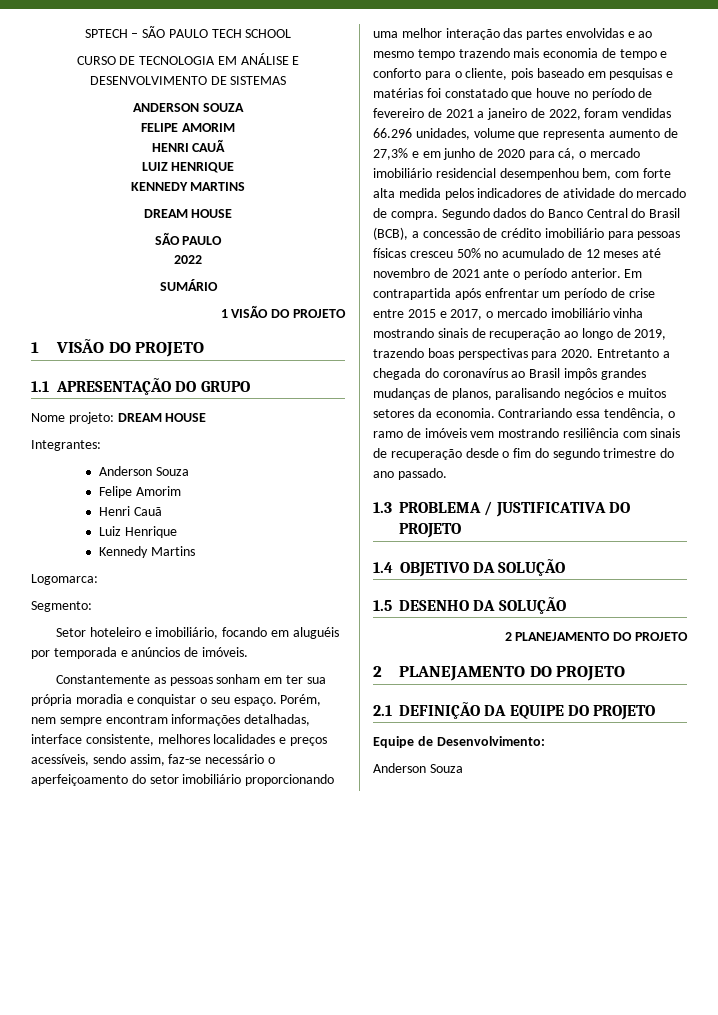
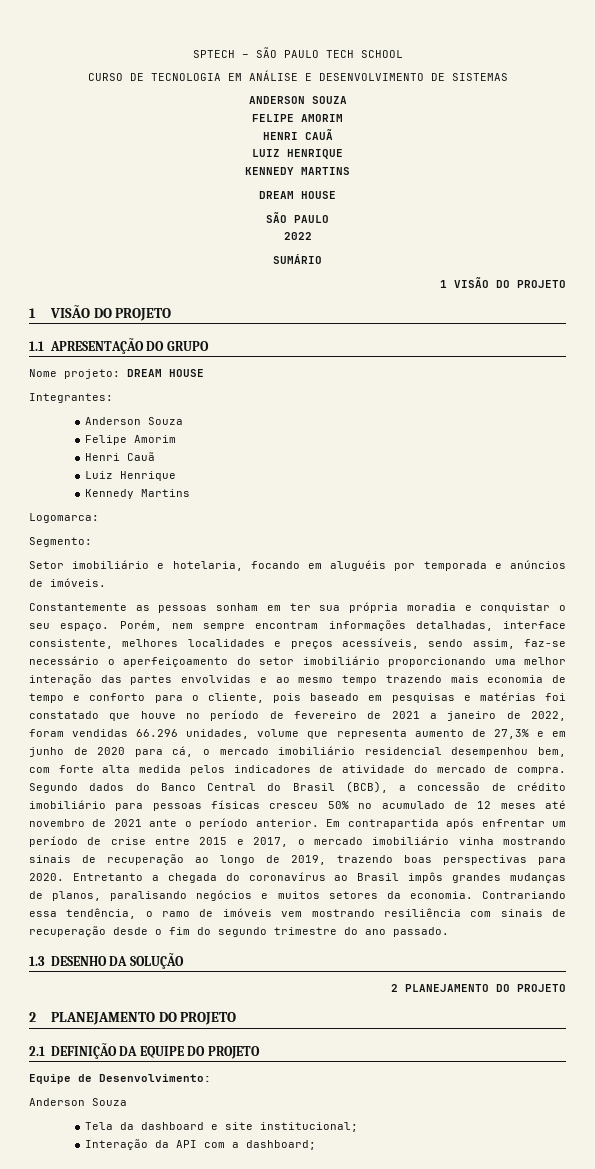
[89,627,219,639] hoteleiro e imobiliário, -> [72,560,243,571] imobiliário e hotelaria,
[399,501,630,517] [399,523,462,538] [373,559,566,577] [373,600,392,611] PROBLEMA / JUSTIFICATIVA DO PROJETO // 1.4 OBJETIVO DA SOLUÇÃO // 1.5 -> (45, 961) none
(463, 768) none -> [84,1122,358,1132] [84,1139,316,1150] // Tela da dashboard e site institucional; // Interação da API com a dashboard;

